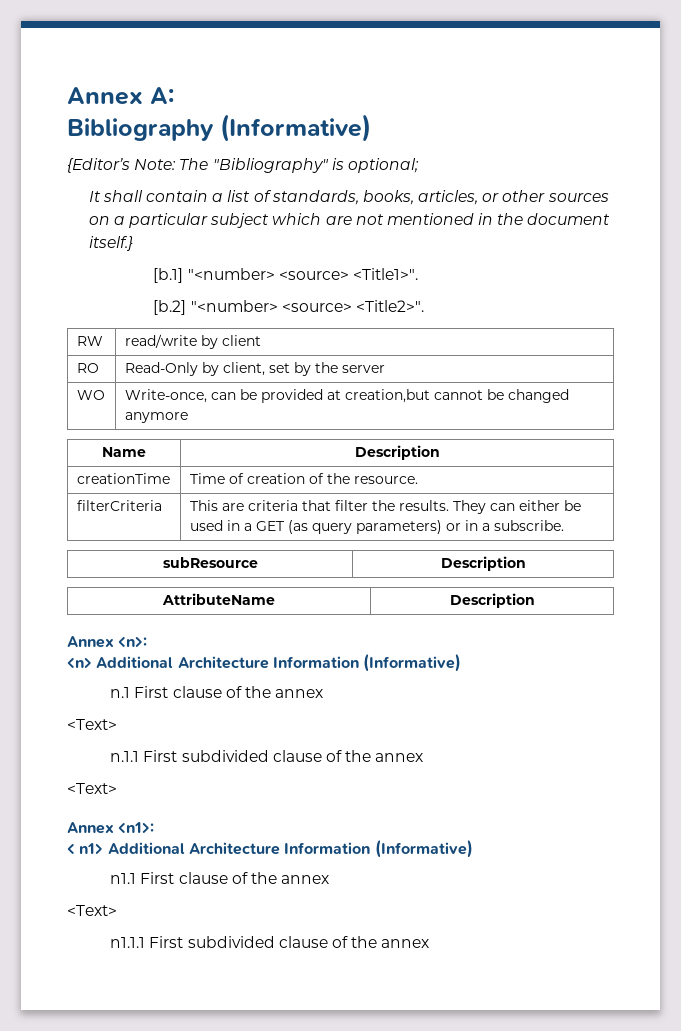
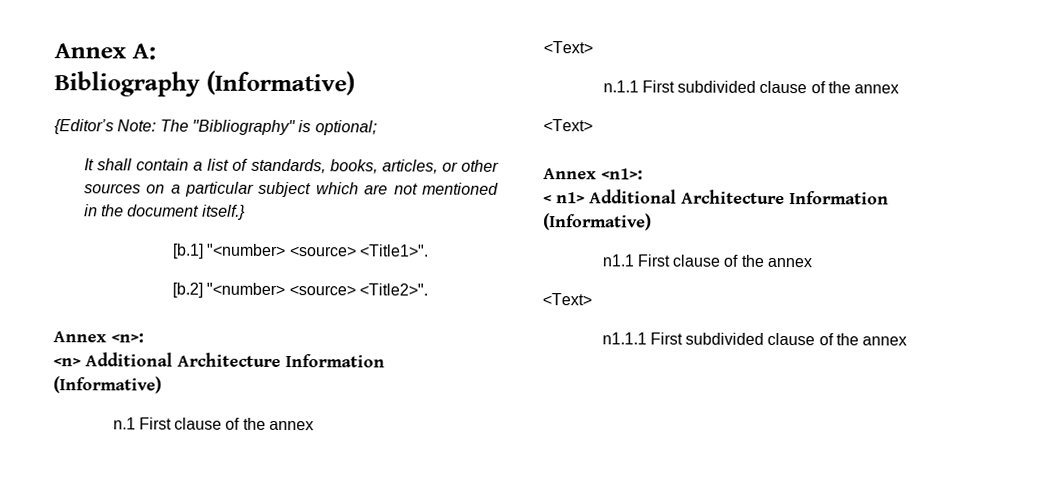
[76,336,103,346] [124,334,261,349] [76,363,99,373] [124,362,385,376] [76,390,105,400] [124,389,569,403] [124,412,188,423] [102,447,146,457] [354,445,440,460] [76,473,170,484] [189,473,418,484] [76,500,162,511] [189,500,581,514] [189,520,564,534] [162,557,258,568] [440,556,526,571] [162,593,275,605] [449,593,535,608] // RW | read/write by client // RO | Read-Only by client, set by the server // WO | Write-once, can be provided at creation,but cannot be changed anymore // Name | Description // creationTime | Time of creation of the resource. // filterCriteria | This are criteria that filter the results. They can either be used in a GET (as query parameters) or in a subscribe. // subResource | Description // AttributeName | Description -> (428, 289) none

